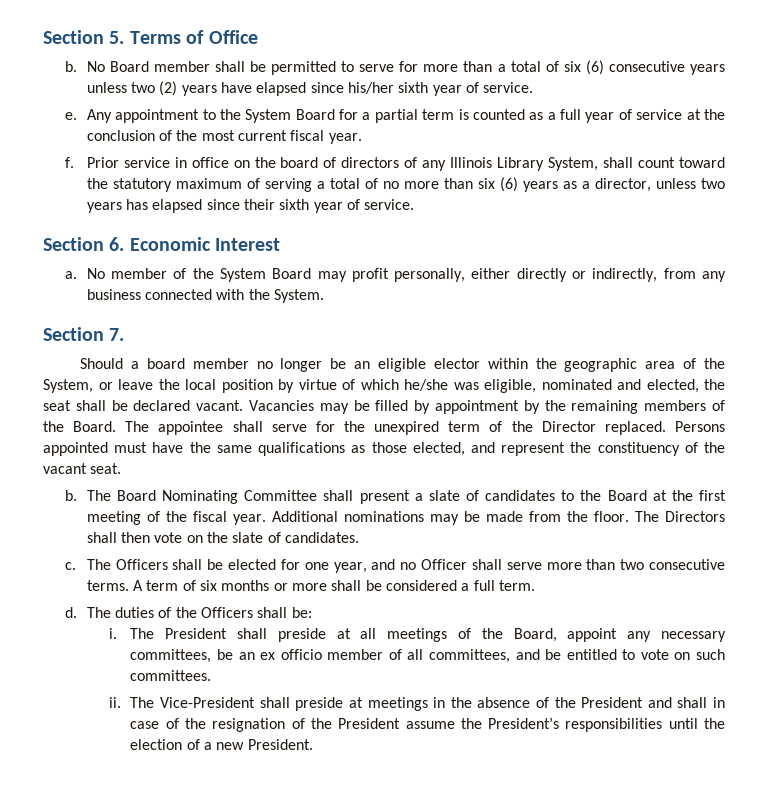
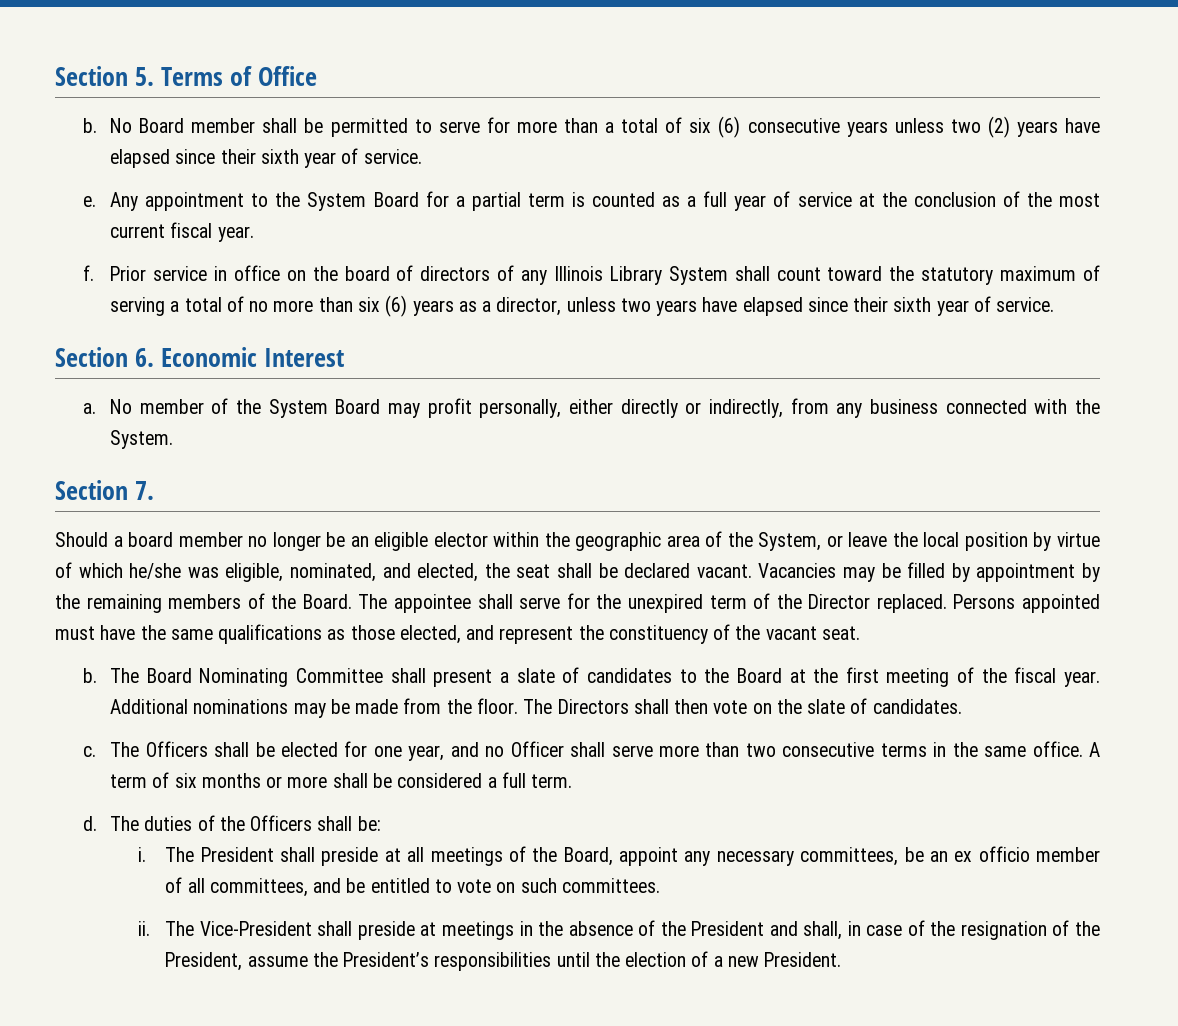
[347,82,394,94] his/her -> [220,149,256,164] their
[548,157,599,171] System, -> [668,266,728,285] System
[126,199,149,210] has -> [702,297,738,312] have
[541,379,612,390] nominated -> [290,563,376,582] nominated,
[86,580,129,591] terms. -> [880,741,1083,757] terms in the same office.
[677,697,708,708] shall -> [803,921,843,940] shall,
[338,718,401,729] President -> [165,952,243,971] President,

